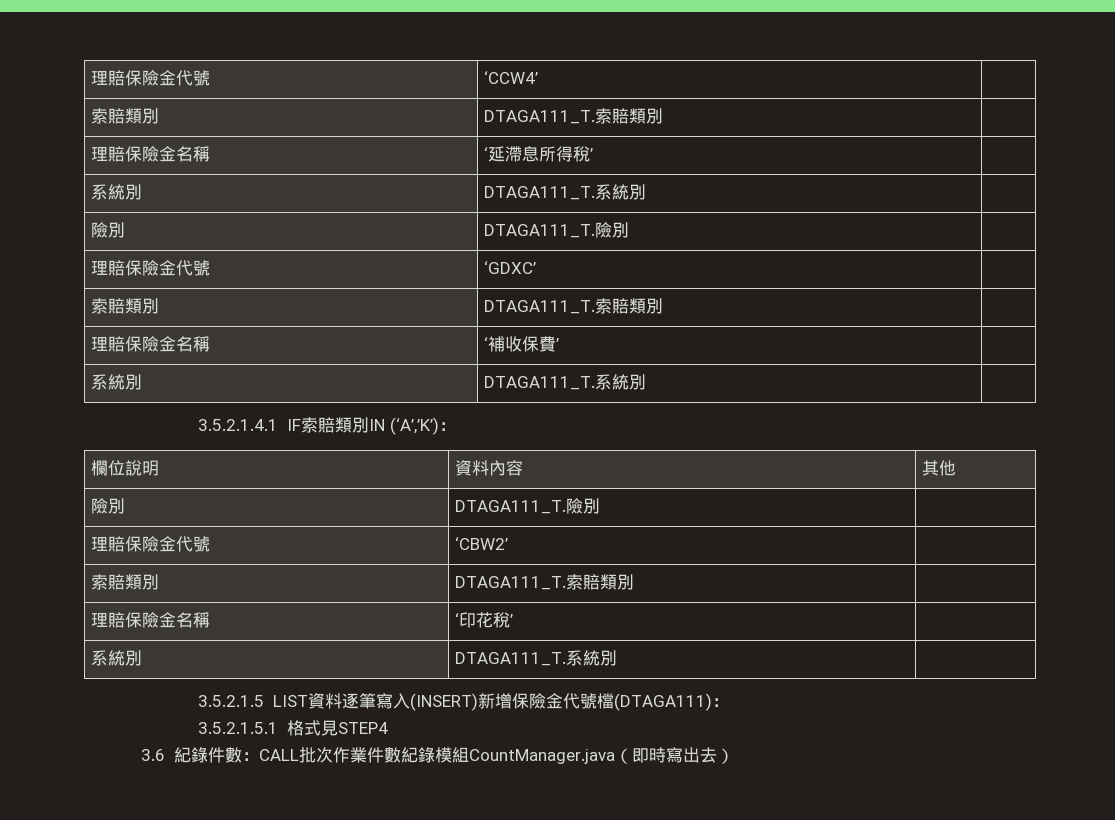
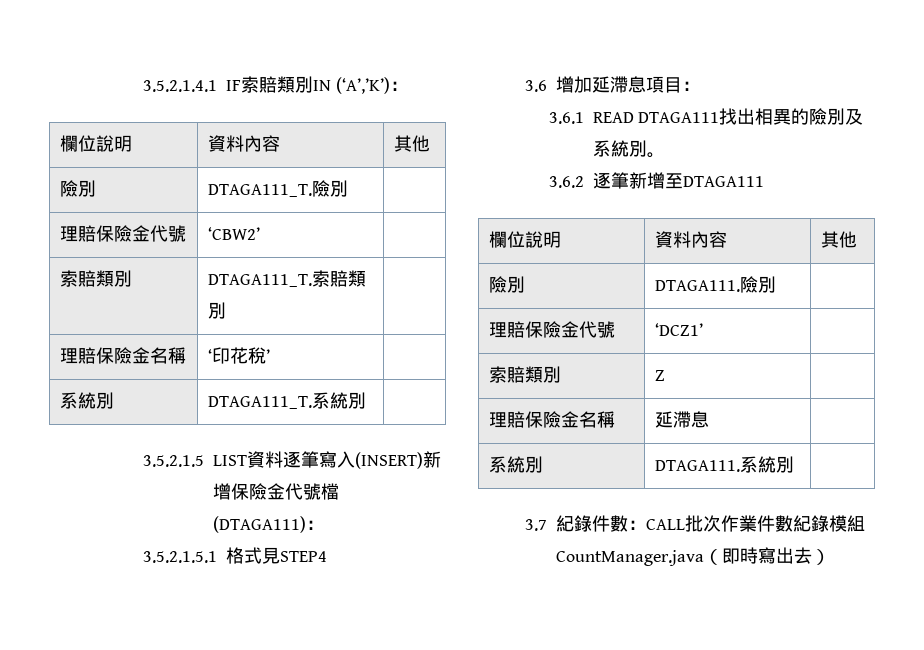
[91,70,211,86] [484,71,539,84] [91,108,160,124] [484,108,664,124] [91,146,211,162] [484,146,594,162] [91,184,143,200] [484,184,647,200] [91,222,126,238] [484,222,630,238] [91,260,211,276] [484,261,537,274] [91,298,160,314] [484,298,664,314] [91,336,211,352] [484,336,560,352] [91,374,143,390] [484,374,647,390] 理賠保險金代號 | ‘CCW4’ | // 索賠類別 | DTAGA111_T.索賠類別 | // 理賠保險金名稱 | ‘延滯息所得稅’ | // 系統別 | DTAGA111_T.系統別 | // 險別 | DTAGA111_T.險別 | // 理賠保險金代號 | ‘GDXC’ | // 索賠類別 | DTAGA111_T.索賠類別 | // 理賠保險金名稱 | ‘補收保費’ | // 系統別 | DTAGA111_T.系統別 | // -> (143, 86) none
(166, 755) none -> [556,76,701,93] [548,108,864,125] [592,140,665,158] [548,172,764,189] [488,231,561,248] [654,231,727,248] [820,231,857,248] [488,276,525,293] [654,276,776,293] [488,321,615,338] [654,323,703,336] [488,366,561,383] [654,370,665,381] [488,411,615,428] [654,411,709,428] [488,456,543,473] [654,456,794,473] [525,519,548,531] 增加延滯息項目： // 3.6.1 READ DTAGA111找出相異的險別及系統別。 // 3.6.2逐筆新增至DTAGA111 // 欄位說明 | 資料內容 | 其他 // 險別 | DTAGA111.險別 | // 理賠保險金代號 | ‘DCZ1’ | // 索賠類別 | Z | // 理賠保險金名稱 | 延滯息 | // 系統別 | DTAGA111.系統別 | // 3.7

